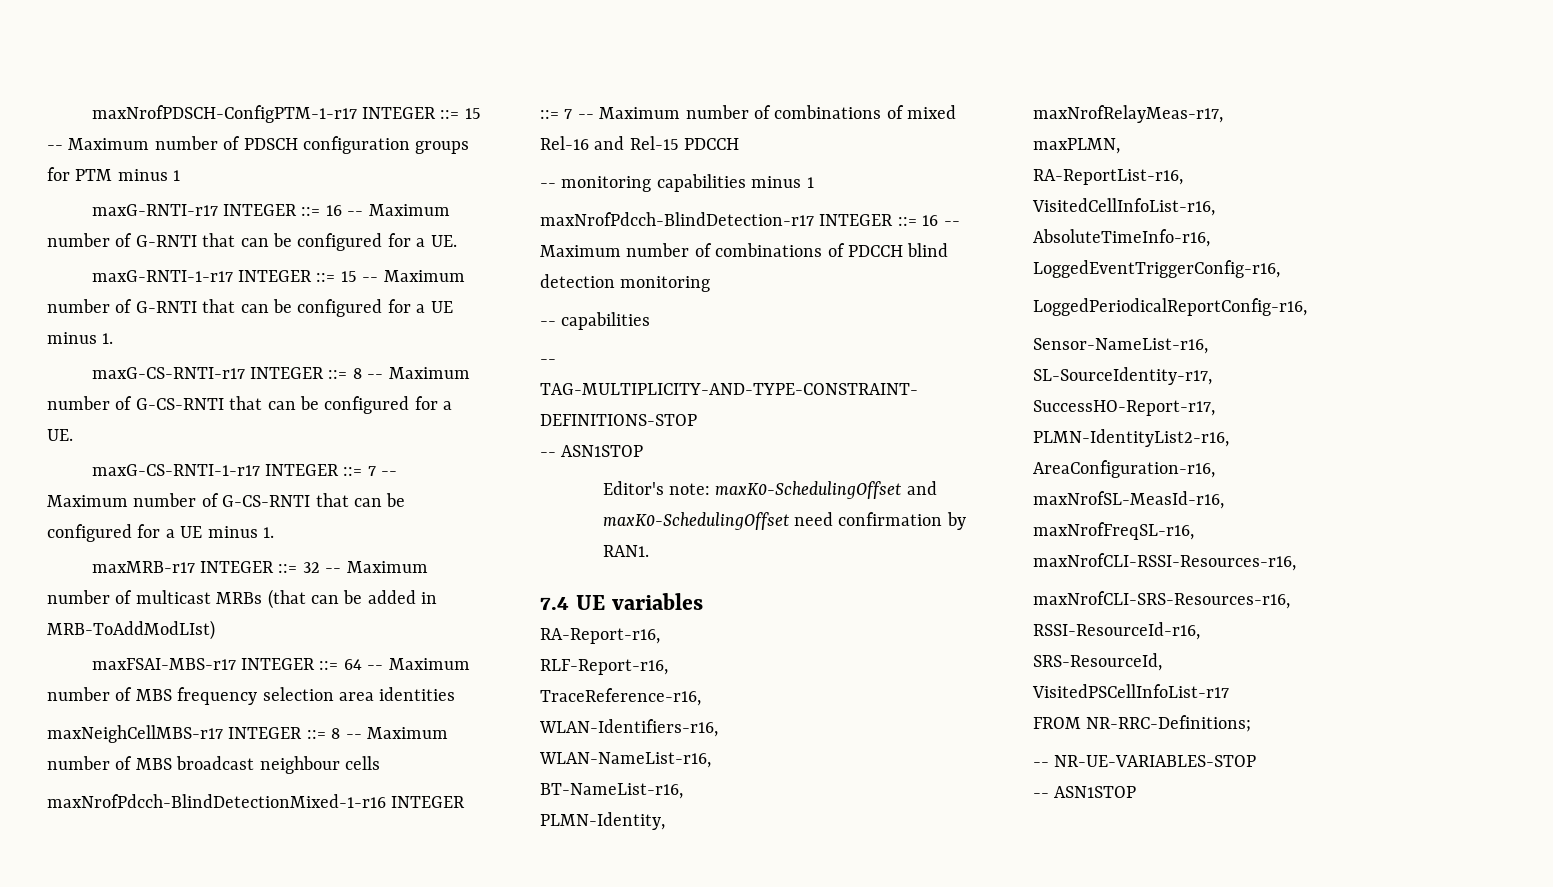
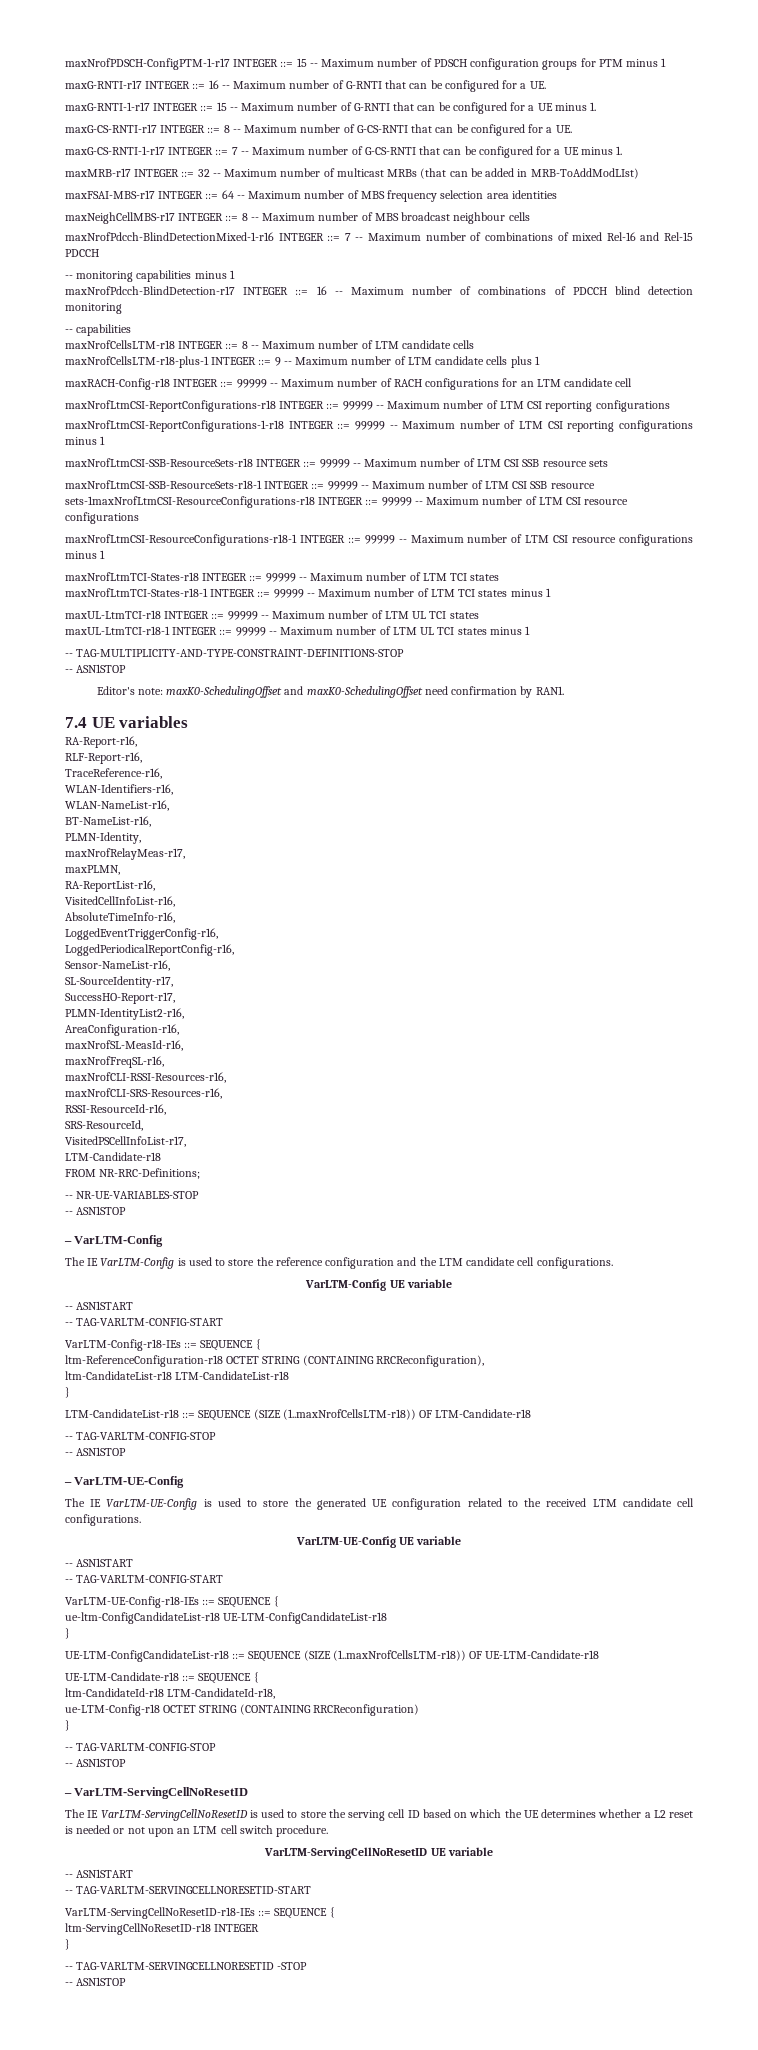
(651, 321) none -> [65,340,475,349] [65,356,540,368] [65,378,633,390] [65,400,670,412] [65,420,693,432] [65,436,106,445] [65,458,608,468] [65,480,595,490] [65,496,629,508] [65,512,139,524] [65,534,694,546] [65,550,106,559] [65,572,500,582] [65,588,551,598] [65,610,479,620] [65,626,531,636] // maxNrofCellsLTM-r18 INTEGER ::= 8 -- Maximum number of LTM candidate cells // maxNrofCellsLTM-r18-plus-1 INTEGER ::= 9 -- Maximum number of LTM candidate cells plus 1 // maxRACH-Config-r18 INTEGER ::= 99999 -- Maximum number of RACH configurations for an LTM candidate cell // maxNrofLtmCSI-ReportConfigurations-r18 INTEGER ::= 99999 -- Maximum number of LTM CSI reporting configurations // maxNrofLtmCSI-ReportConfigurations-1-r18 INTEGER ::= 99999 -- Maximum number of LTM CSI reporting configurations minus 1 // maxNrofLtmCSI-SSB-ResourceSets-r18 INTEGER ::= 99999 -- Maximum number of LTM CSI SSB resource sets // maxNrofLtmCSI-SSB-ResourceSets-r18-1 INTEGER ::= 99999 -- Maximum number of LTM CSI SSB resource sets-1maxNrofLtmCSI-ResourceConfigurations-r18 INTEGER ::= 99999 -- Maximum number of LTM CSI resource configurations // maxNrofLtmCSI-ResourceConfigurations-r18-1 INTEGER ::= 99999 -- Maximum number of LTM CSI resource configurations minus 1 // maxNrofLtmTCI-States-r18 INTEGER ::= 99999 -- Maximum number of LTM TCI states // maxNrofLtmTCI-States-r18-1 INTEGER ::= 99999 -- Maximum number of LTM TCI states minus 1 // maxUL-LtmTCI-r18 INTEGER ::= 99999 -- Maximum number of LTM UL TCI states // maxUL-LtmTCI-r18-1 INTEGER ::= 99999 -- Maximum number of LTM UL TCI states minus 1
[1032,684,1229,698] VisitedPSCellInfoList-r17 -> [65,1136,186,1147] [65,1152,161,1161] VisitedPSCellInfoList-r17, // LTM-Candidate-r18
(1137, 792) none -> [64,1235,164,1247] [65,1257,613,1269] [305,1279,452,1291] [65,1301,134,1310] [65,1318,224,1326] [65,1339,261,1351] [65,1355,484,1367] [65,1371,290,1380] [65,1387,70,1398] [65,1409,532,1421] [65,1432,217,1440] [65,1447,127,1456] [64,1476,185,1488] [65,1498,694,1510] [65,1514,141,1526] [295,1536,462,1548] [65,1558,134,1567] [65,1575,224,1583] [65,1596,279,1608] [65,1612,388,1624] [65,1628,70,1639] [65,1650,600,1662] [65,1672,259,1684] [65,1688,276,1699] [65,1704,419,1716] [65,1720,70,1731] [65,1743,217,1751] [65,1758,127,1767] [64,1787,249,1799] [65,1809,693,1821] [65,1825,329,1837] [264,1847,493,1859] [65,1869,134,1878] [65,1886,312,1894] [65,1907,335,1919] [65,1923,260,1935] [65,1939,70,1950] [65,1962,308,1970] [65,1977,127,1986] // – VarLTM-Config // The IE VarLTM-Config is used to store the reference configuration and the LTM candidate cell configurations. // VarLTM-Config UE variable // -- ASN1START // -- TAG-VARLTM-CONFIG-START // VarLTM-Config-r18-IEs ::= SEQUENCE { // ltm-ReferenceConfiguration-r18 OCTET STRING (CONTAINING RRCReconfiguration), // ltm-CandidateList-r18 LTM-CandidateList-r18 // } // LTM-CandidateList-r18 ::= SEQUENCE (SIZE (1..maxNrofCellsLTM-r18)) OF LTM-Candidate-r18 // -- TAG-VARLTM-CONFIG-STOP // -- ASN1STOP // – VarLTM-UE-Config // The IE VarLTM-UE-Config is used to store the generated UE configuration related to the received LTM candidate cell configurations. // VarLTM-UE-Config UE variable // -- ASN1START // -- TAG-VARLTM-CONFIG-START // VarLTM-UE-Config-r18-IEs ::= SEQUENCE { // ue-ltm-ConfigCandidateList-r18 UE-LTM-ConfigCandidateList-r18 // } // UE-LTM-ConfigCandidateList-r18 ::= SEQUENCE (SIZE (1..maxNrofCellsLTM-r18)) OF UE-LTM-Candidate-r18 // UE-LTM-Candidate-r18 ::= SEQUENCE { // ltm-CandidateId-r18 LTM-CandidateId-r18, // ue-LTM-Config-r18 OCTET STRING (CONTAINING RRCReconfiguration) // } // -- TAG-VARLTM-CONFIG-STOP // -- ASN1STOP // – VarLTM-ServingCellNoResetID // The IE VarLTM-ServingCellNoResetID is used to store the serving cell ID based on which the UE determines whether a L2 reset is needed or not upon an LTM cell switch procedure. // VarLTM-ServingCellNoResetID UE variable // -- ASN1START // -- TAG-VARLTM-SERVINGCELLNORESETID-START // VarLTM-ServingCellNoResetID-r18-IEs ::= SEQUENCE { // ltm-ServingCellNoResetID-r18 INTEGER // } // -- TAG-VARLTM-SERVINGCELLNORESETID -STOP // -- ASN1STOP

